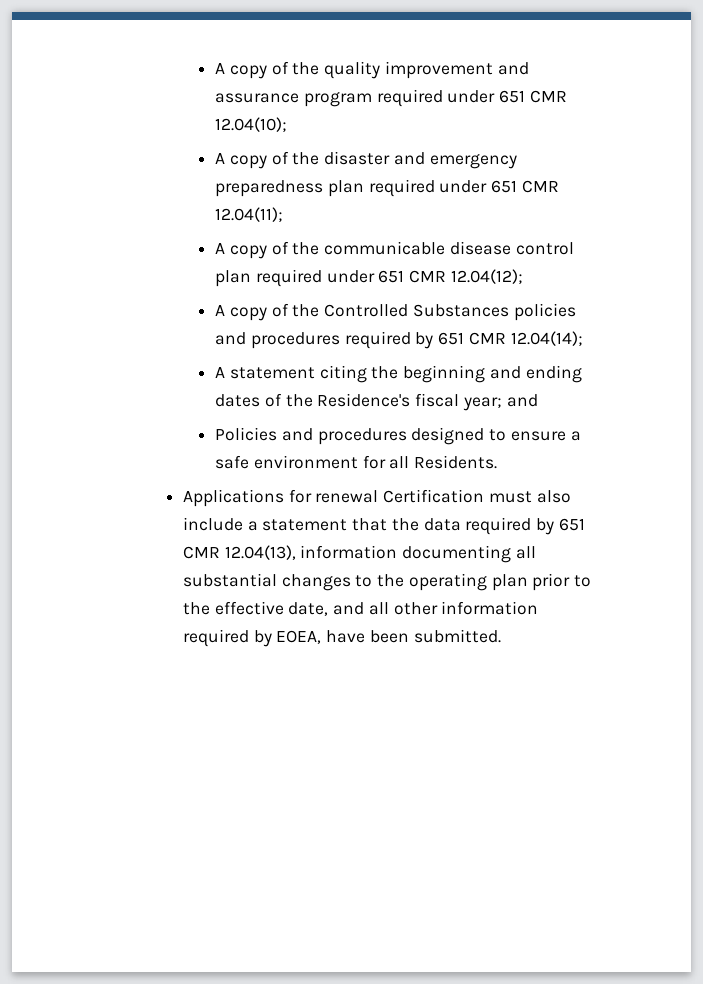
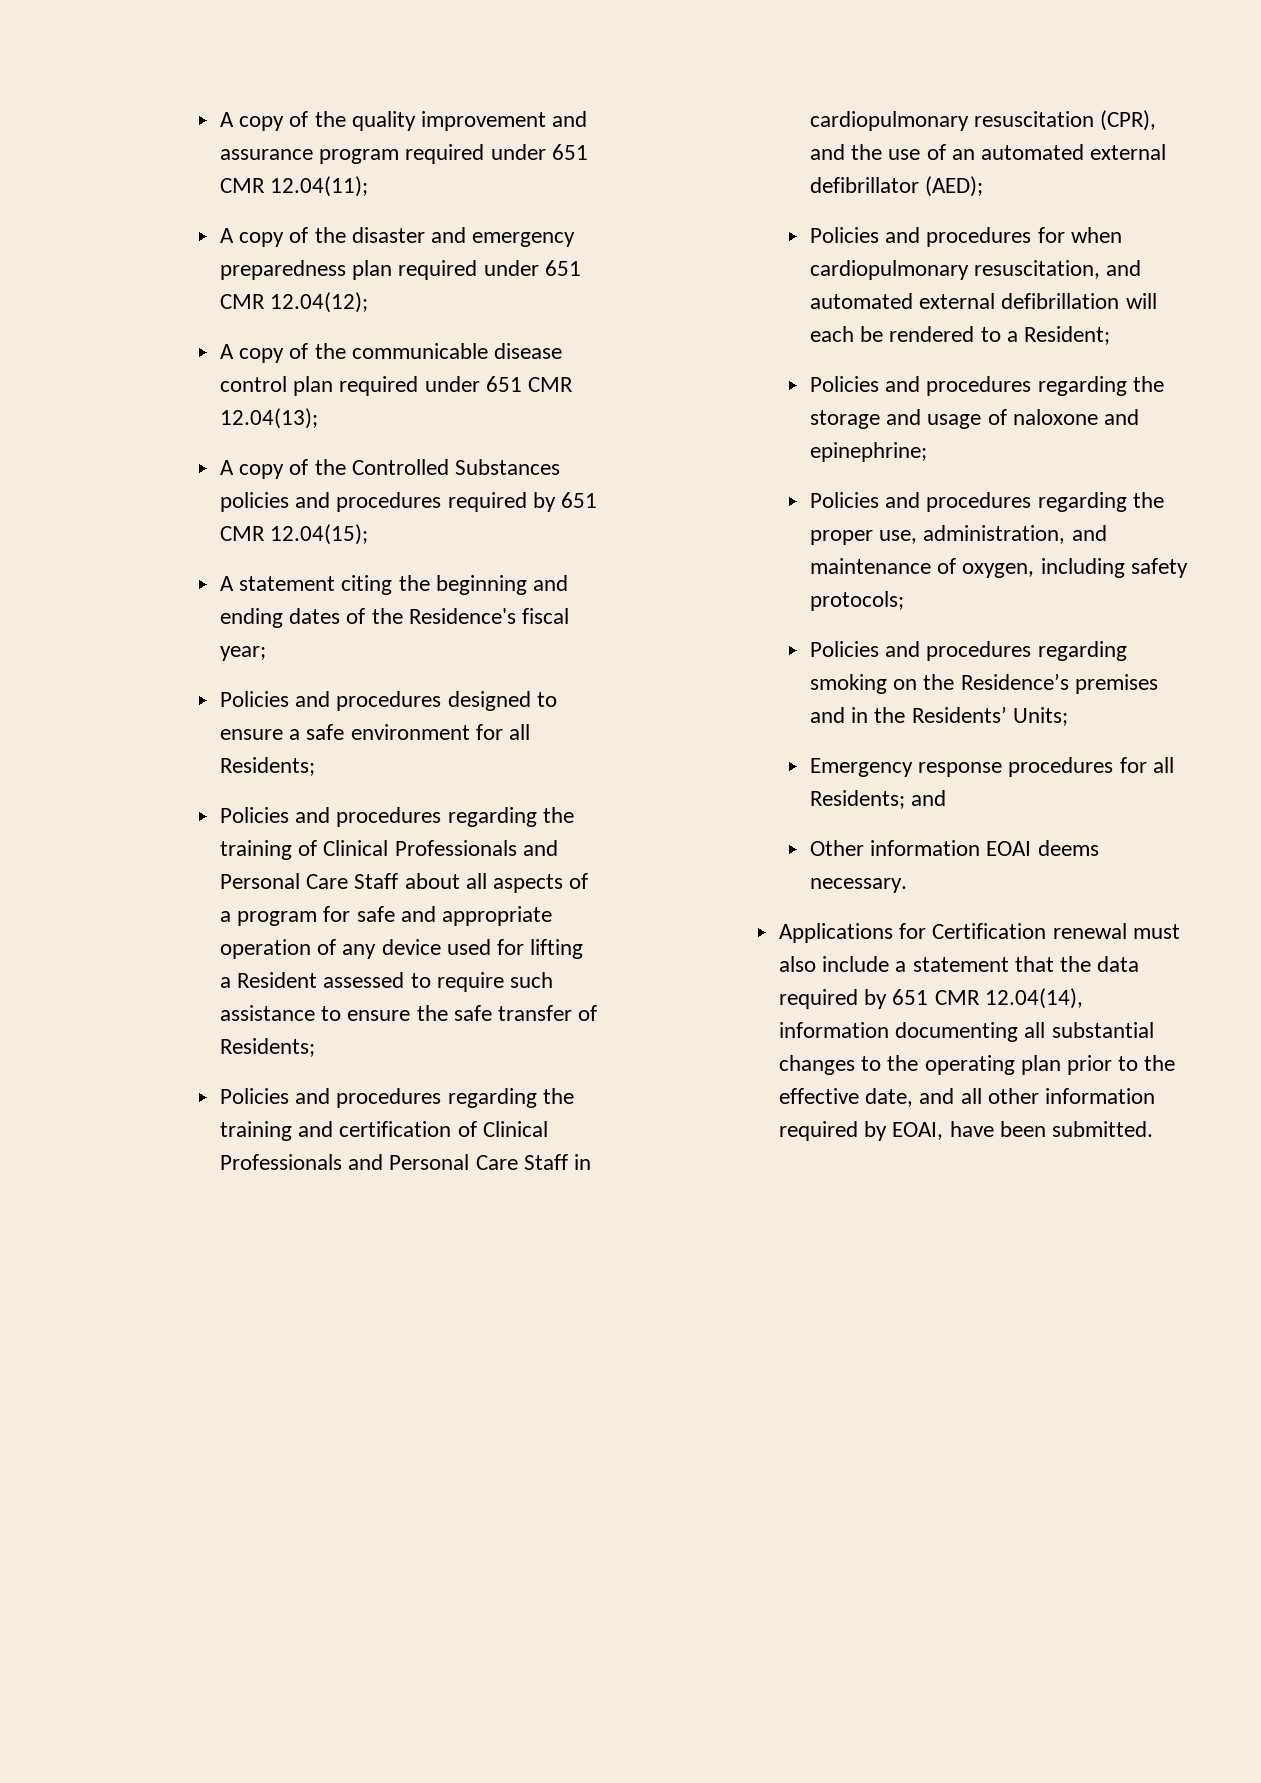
[215,117,288,132] 12.04(10); -> [270,176,369,197] 12.04(11);
[215,207,284,222] 12.04(11); -> [270,292,369,313] 12.04(12);
[450,269,523,284] 12.04(12); -> [219,408,318,429] 12.04(13);
[510,331,583,346] 12.04(14); -> [270,524,369,545] 12.04(15);
[506,394,538,407] and -> (266, 653) none
[414,455,498,469] Residents. -> [219,757,315,776] [219,807,574,827] [219,840,558,860] [219,873,589,893] [219,906,552,926] [219,939,584,959] [219,972,553,992] [219,1005,598,1021] [219,1038,315,1057] [219,1088,574,1108] [219,1121,548,1141] [219,1154,591,1170] [809,110,1157,131] [809,144,1167,160] [809,176,984,197] [809,227,1122,247] [809,260,1142,280] [809,293,1157,309] [809,326,1110,345] [809,376,1164,396] [809,409,1139,429] [809,442,927,462] [809,492,1164,512] [809,525,1107,545] [809,558,1188,578] [809,591,904,611] [809,641,1127,661] [809,673,1158,694] [809,706,1068,726] [809,757,1174,777] [809,790,947,809] [809,840,1099,856] [809,878,907,893] Residents; // Policies and procedures regarding the training of Clinical Professionals and Personal Care Staff about all aspects of a program for safe and appropriate operation of any device used for lifting a Resident assessed to require such assistance to ensure the safe transfer of Residents; // Policies and procedures regarding the training and certification of Clinical Professionals and Personal Care Staff in cardiopulmonary resuscitation (CPR), and the use of an automated external defibrillator (AED); // Policies and procedures for when cardiopulmonary resuscitation, and automated external defibrillation will each be rendered to a Resident; // Policies and procedures regarding the storage and usage of naloxone and epinephrine; // Policies and procedures regarding the proper use, administration, and maintenance of oxygen, including safety protocols; // Policies and procedures regarding smoking on the Residence’s premises and in the Residents’ Units; // Emergency response procedures for all Residents; and // Other information EOAI deems necessary.
[315,489,485,503] renewal Certification -> [932,923,1127,939] Certification renewal
[224,545,296,560] 12.04(13), -> [984,988,1083,1009] 12.04(14),
[276,630,322,644] EOEA, -> [892,1122,944,1140] EOAI,

